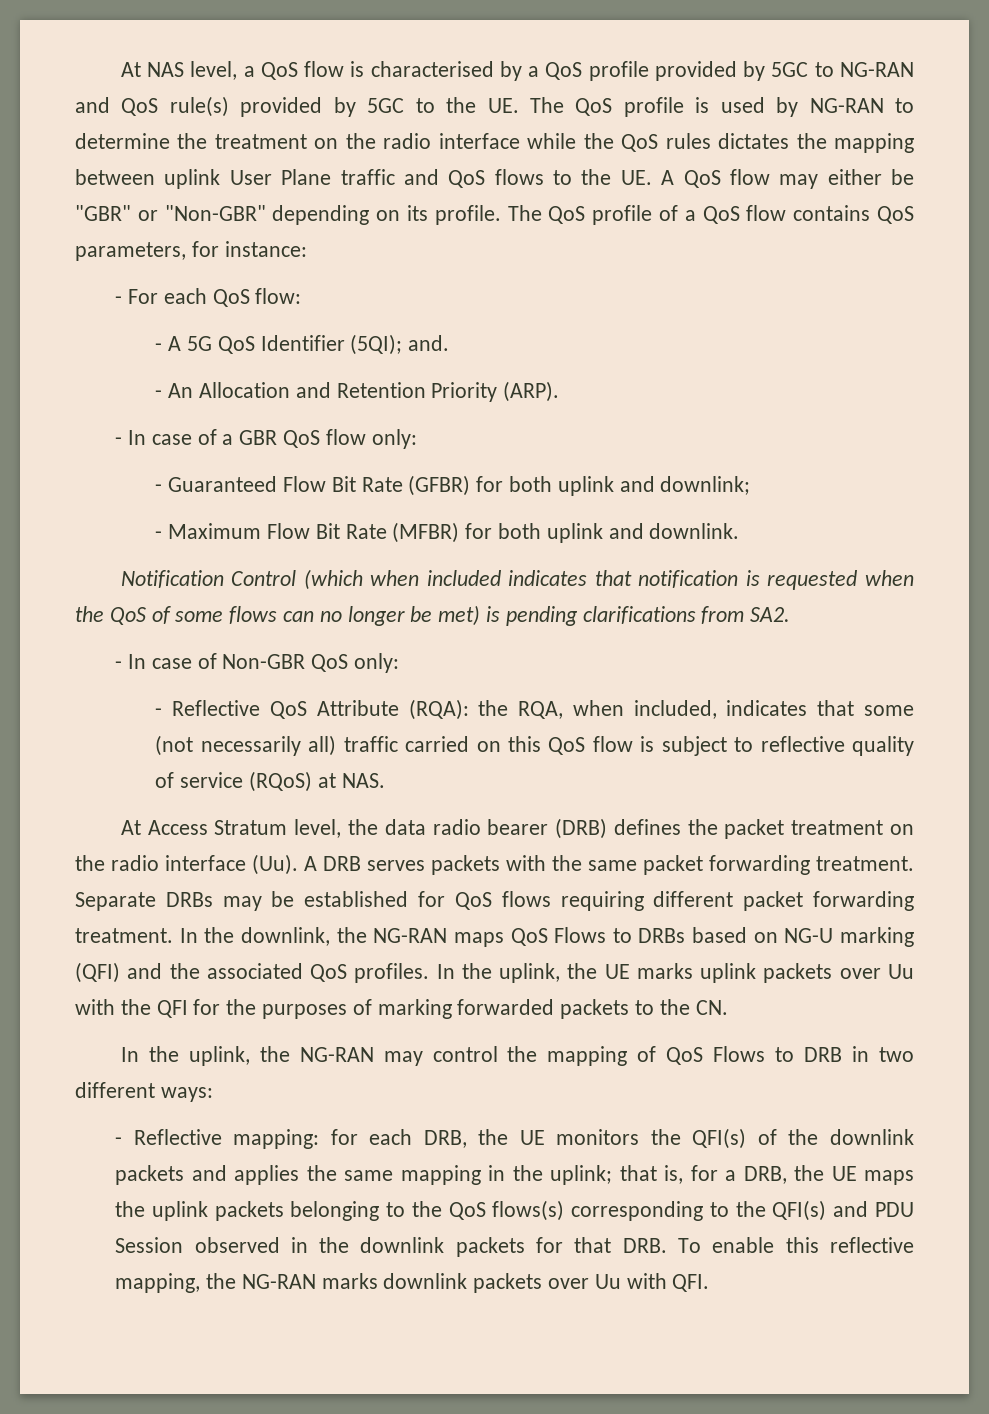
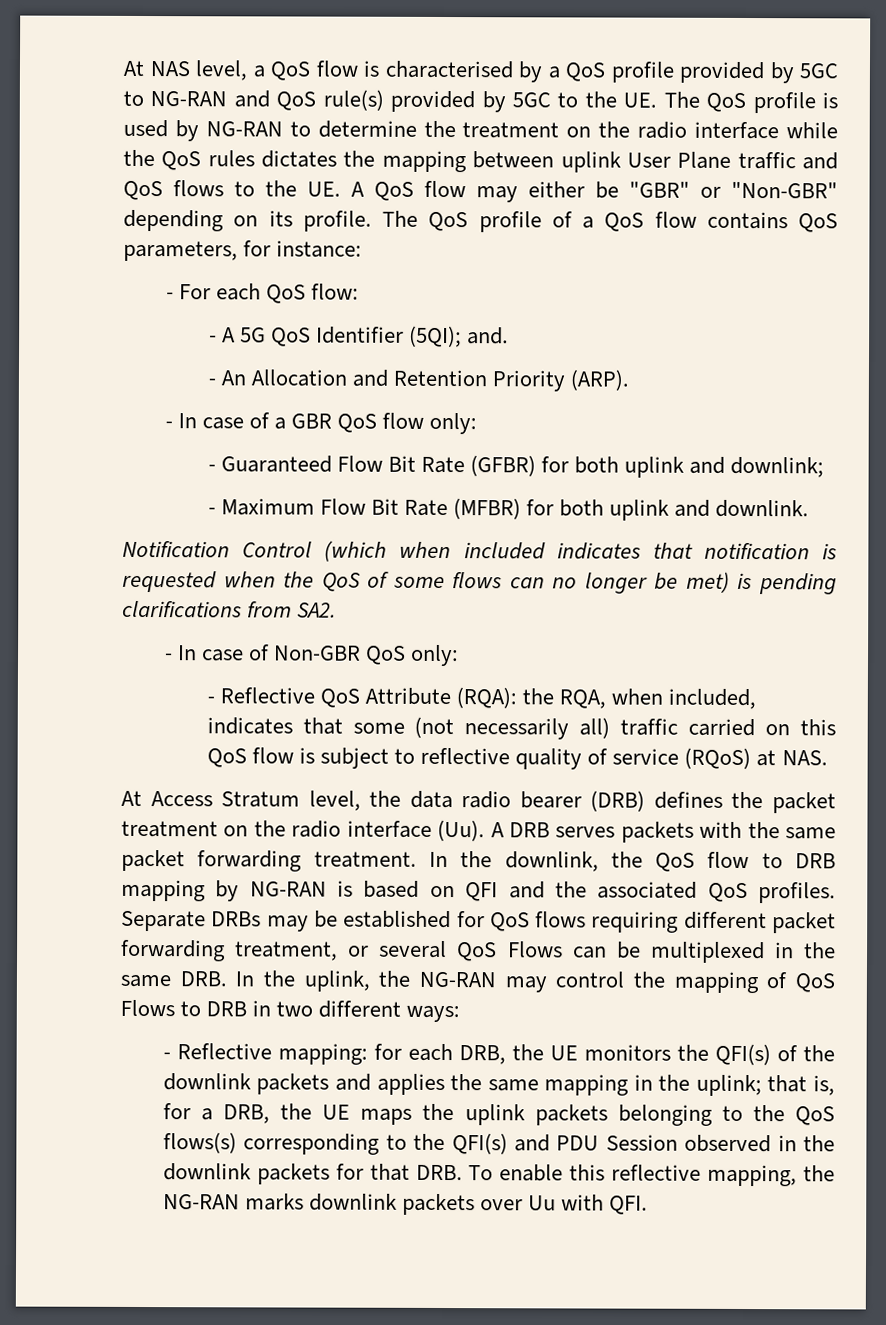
(914, 863) none -> [428,851,836,872] [121,879,836,904] In the downlink, the QoS flow to DRB mapping by NG-RAN is based on QFI and the associated QoS profiles.
[75,927,914,947] [75,962,914,983] [75,999,728,1019] treatment. In the downlink, the NG-RAN maps QoS Flows to DRBs based on NG-U marking (QFI) and the associated QoS profiles. In the uplink, the UE marks uplink packets over Uu with the QFI for the purposes of marking forwarded packets to the CN. // -> [235,940,837,964] [120,971,227,988] treatment, or several QoS Flows can be multiplexed in the same DRB.

